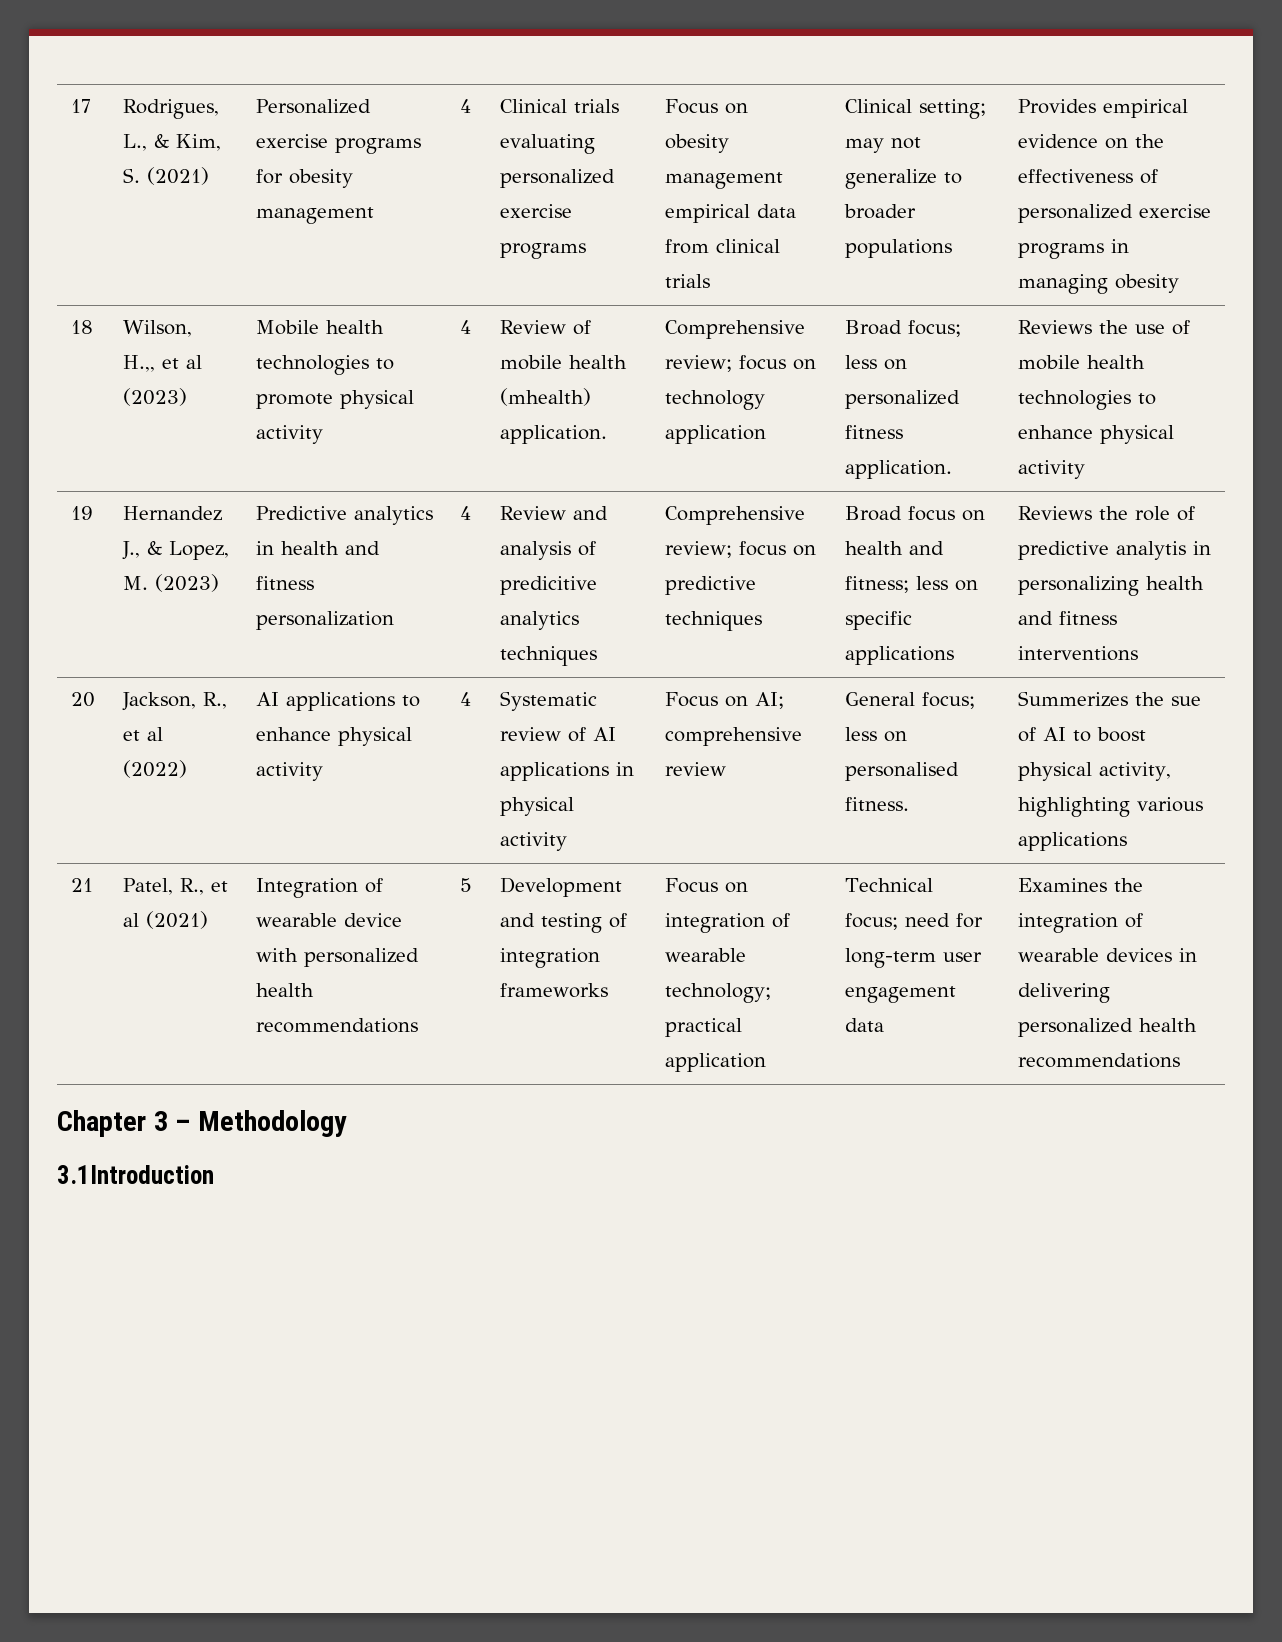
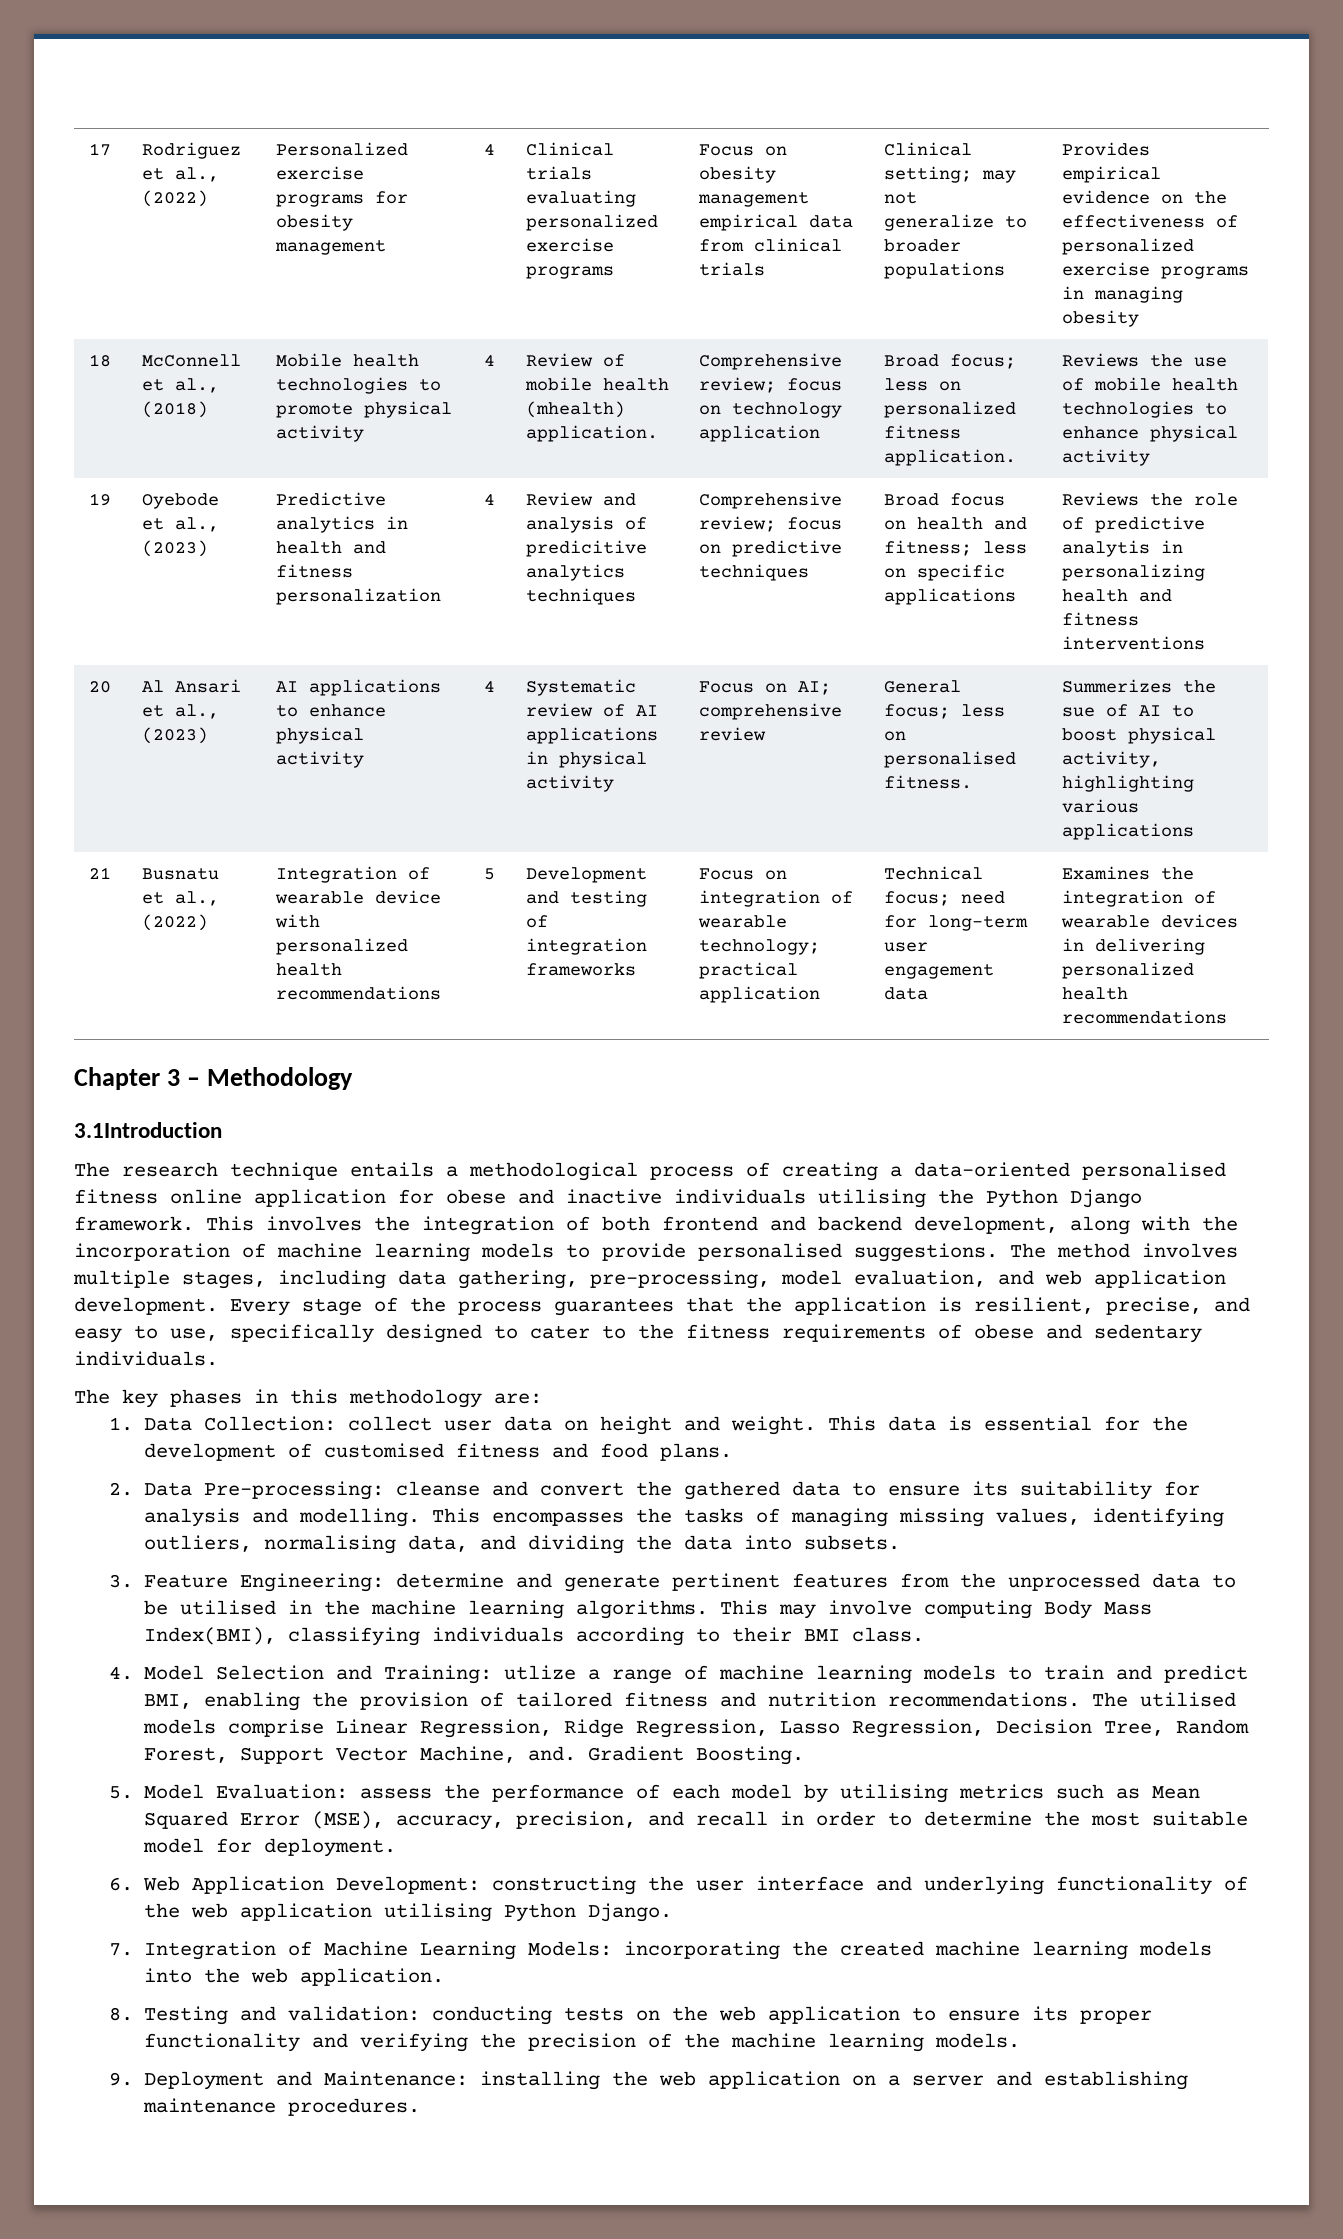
[122,99,219,119] [122,133,221,151] [122,167,209,185] Rodrigues, L., & Kim, S. (2021) -> [142,142,242,159] [142,167,220,182] [142,190,209,207] Rodriguez et al., (2022)
[122,320,192,337] [122,355,202,372] [122,388,187,406] Wilson, H.,, et al (2023) -> [142,354,242,367] [142,378,220,393] [142,401,209,418] McConnell et al., (2018)
[122,506,222,521] [121,540,229,560] [122,576,148,590] Hernandez J., & Lopez, M. -> [142,493,220,509] [142,517,220,532] Oyebode et al.,
[121,692,227,711] [122,727,163,741] [122,760,187,778] Jackson, R., et al (2022) -> [142,679,242,693] [142,704,220,719] [142,727,209,744] Al Ansari et al., (2023)
[122,878,228,895] [122,911,208,929] Patel, R., et al (2021) -> [142,868,220,880] [142,891,220,906] [142,914,209,931] Busnatu et al., (2022)
(214, 1174) none -> [74,1162,1226,1181] [74,1189,1142,1208] [74,1216,1238,1235] [74,1243,1238,1262] [73,1270,1226,1289] [74,1297,1250,1316] [74,1324,1202,1343] [74,1351,218,1366] [74,1389,542,1408] [108,1416,1188,1435] [143,1443,732,1461] [108,1481,1200,1500] [143,1508,1224,1527] [143,1535,900,1554] [108,1573,1236,1592] [143,1600,1152,1619] [143,1627,924,1646] [108,1665,1248,1684] [143,1692,1236,1711] [142,1719,1249,1738] [143,1746,804,1765] [108,1784,1200,1803] [143,1811,1248,1830] [142,1838,396,1857] [108,1876,1248,1895] [143,1903,672,1922] [108,1941,1212,1960] [143,1968,444,1986] [108,2006,1152,2025] [143,2033,1020,2052] [108,2071,1188,2090] [142,2098,420,2116] // The research technique entails a methodological process of creating a data-oriented personalised fitness online application for obese and inactive individuals utilising the Python Django framework. This involves the integration of both frontend and backend development, along with the incorporation of machine learning models to provide personalised suggestions. The method involves multiple stages, including data gathering, pre-processing, model evaluation, and web application development. Every stage of the process guarantees that the application is resilient, precise, and easy to use, specifically designed to cater to the fitness requirements of obese and sedentary individuals. // The key phases in this methodology are: // 1. Data Collection: collect user data on height and weight. This data is essential for the development of customised fitness and food plans. // 2. Data Pre-processing: cleanse and convert the gathered data to ensure its suitability for analysis and modelling. This encompasses the tasks of managing missing values, identifying outliers, normalising data, and dividing the data into subsets. // 3. Feature Engineering: determine and generate pertinent features from the unprocessed data to be utilised in the machine learning algorithms. This may involve computing Body Mass Index(BMI), classifying individuals according to their BMI class. // 4. Model Selection and Training: utlize a range of machine learning models to train and predict BMI, enabling the provision of tailored fitness and nutrition recommendations. The utilised models comprise Linear Regression, Ridge Regression, Lasso Regression, Decision Tree, Random Forest, Support Vector Machine, and. Gradient Boosting. // 5. Model Evaluation: assess the performance of each model by utilising metrics such as Mean Squared Error (MSE), accuracy, precision, and recall in order to determine the most suitable model for deployment. // 6. Web Application Development: constructing the user interface and underlying functionality of the web application utilising Python Django. // 7. Integration of Machine Learning Models: incorporating the created machine learning models into the web application. // 8. Testing and validation: conducting tests on the web application to ensure its proper functionality and verifying the precision of the machine learning models. // 9. Deployment and Maintenance: installing the web application on a server and establishing maintenance procedures.

